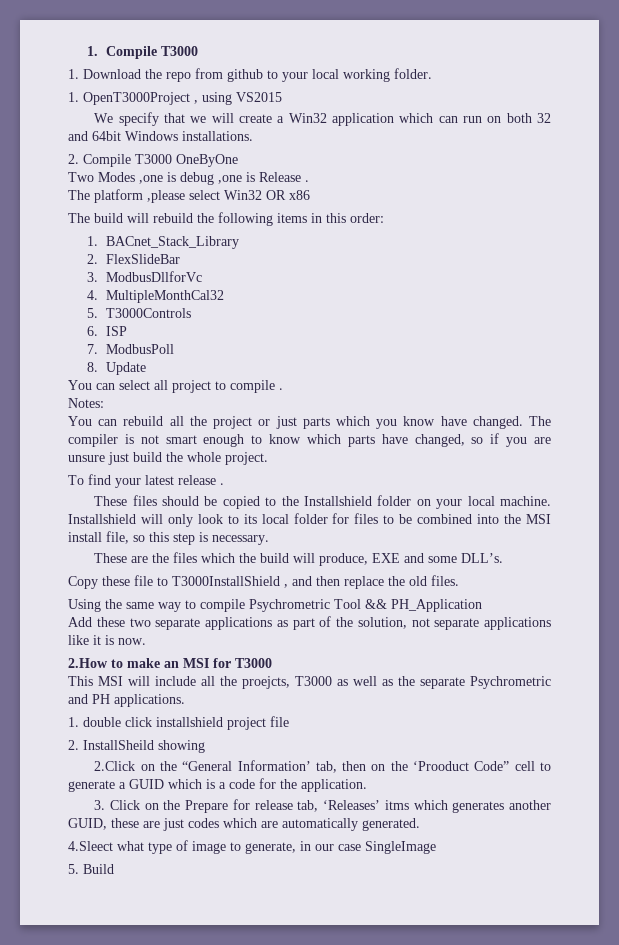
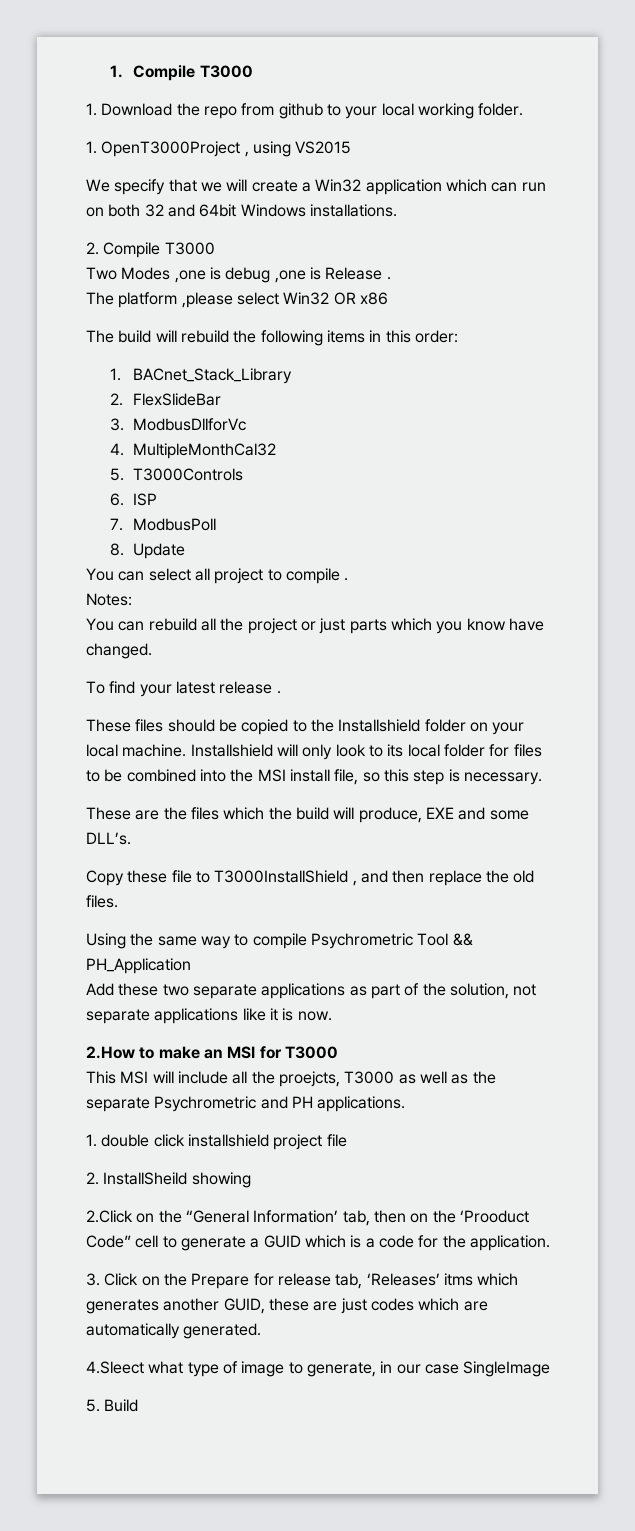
[176,154,238,167] OneByOne -> (215, 248) none
[529,416,551,426] [68,433,551,447] [68,452,268,465] The compiler is not smart enough to know which parts have changed, so if you are unsure just build the whole project. -> (152, 651) none

